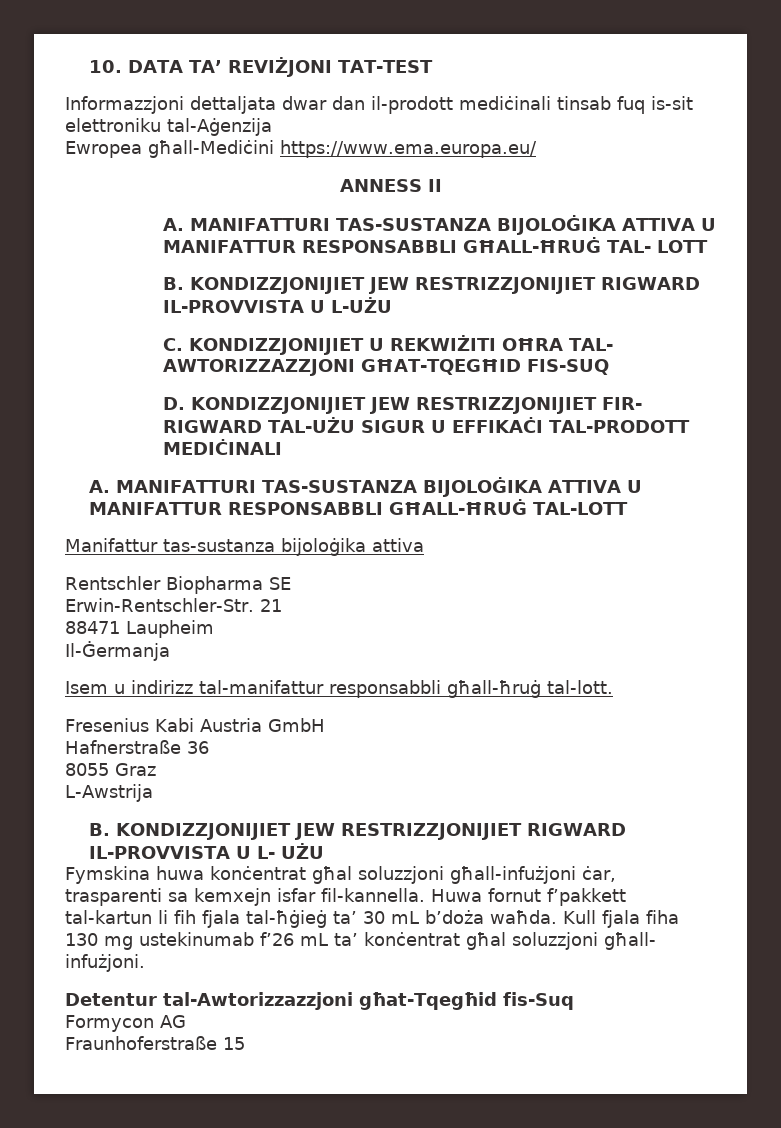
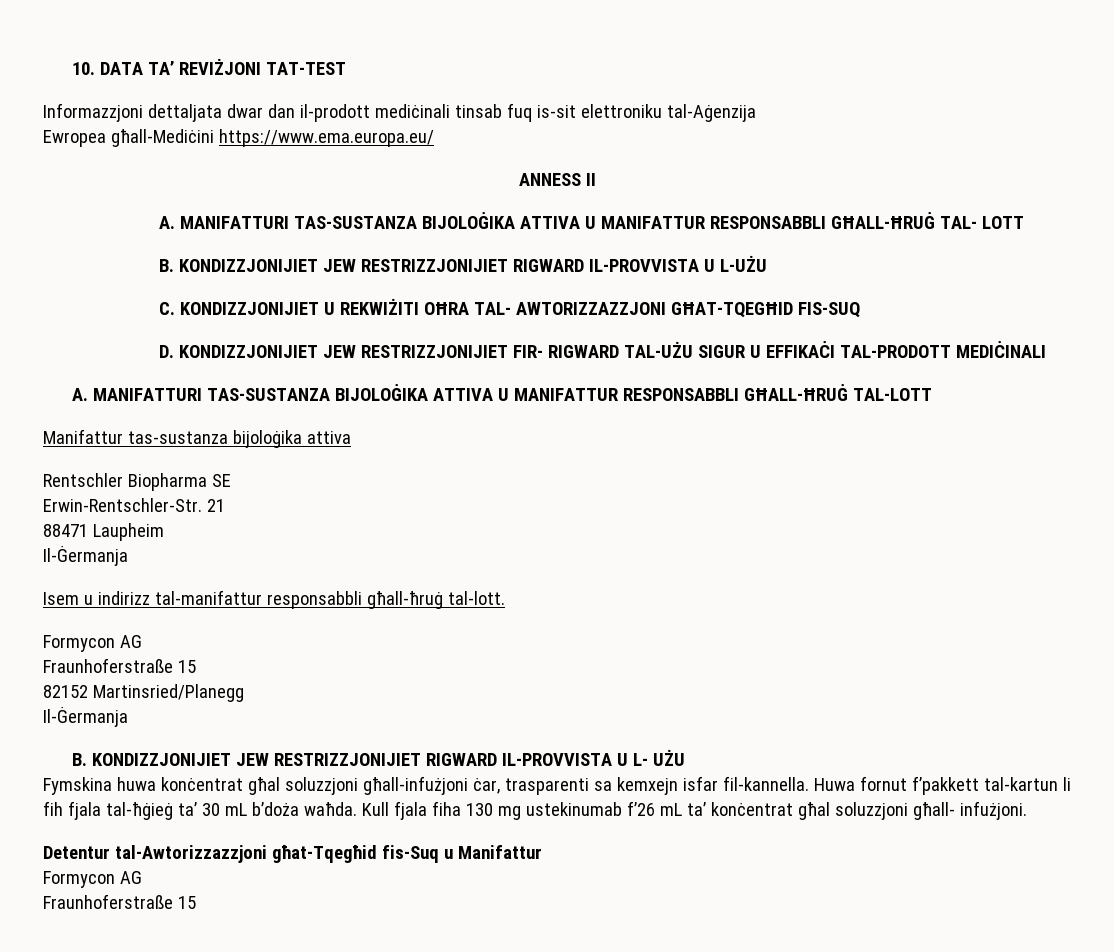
[65,718,325,732] [65,740,209,754] [65,763,156,776] [65,784,153,802] Fresenius Kabi Austria GmbH // Hafnerstraße 36 // 8055 Graz // L-Awstrija -> [43,635,142,652] [43,658,196,673] [43,684,244,702] [43,706,128,727] Formycon AG // Fraunhoferstraße 15 // 82152 Martinsried/Planegg // Il-Ġermanja
(574, 1001) none -> [443,845,542,859] u Manifattur

